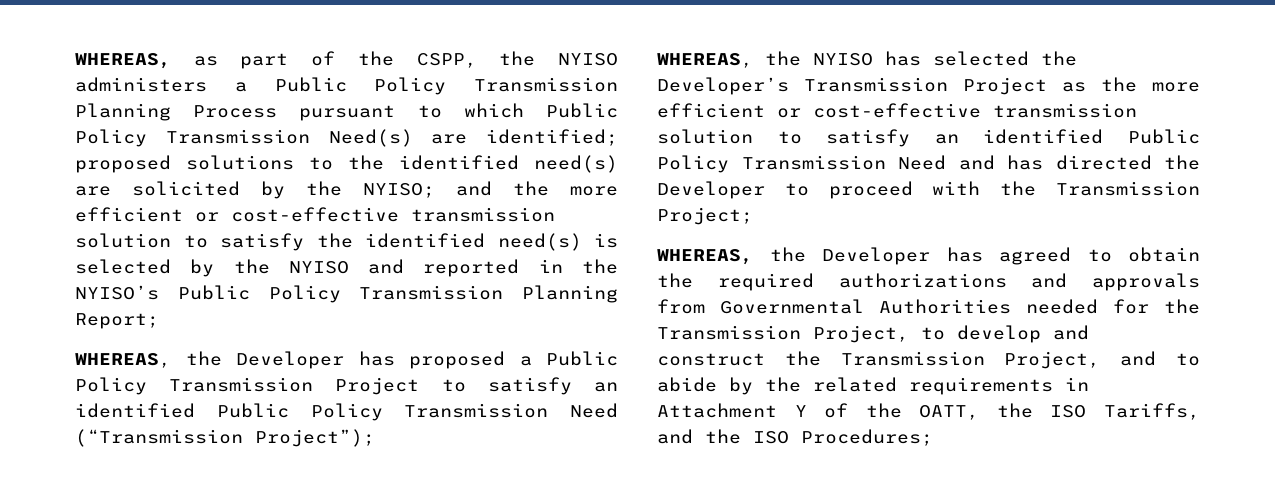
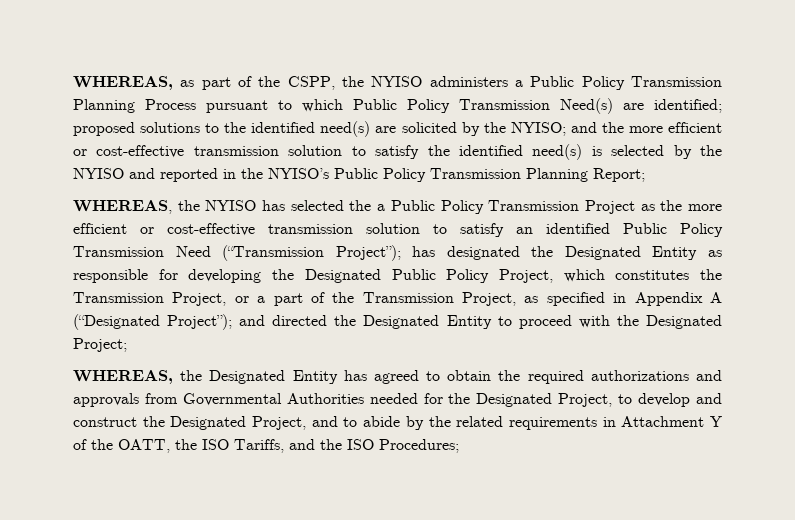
[75,351,618,369] [75,377,618,395] [75,403,618,421] [75,429,375,447] // WHEREAS, the Developer has proposed a Public Policy Transmission Project to satisfy an identified Public Policy Transmission Need (“Transmission Project”); -> (645, 175) none
[657,77,789,95] Developer’s -> [377,200,484,214] a Public Policy
[958,155,1200,170] [657,181,765,199] and has directed the Developer -> [222,245,722,261] [73,269,722,283] [73,292,722,306] [73,314,492,330] (“Transmission Project”); has designated the Designated Entity as responsible for developing the Designated Public Policy Project, which constitutes the Transmission Project, or a part of the Transmission Project, as specified in Appendix A (“Designated Project”); and directed the Designated Entity
[1056,181,1200,196] Transmission -> [646,315,722,329] Designated
[822,247,930,265] Developer -> [209,370,338,384] Designated Entity
[657,325,801,340] Transmission -> [476,393,553,407] Designated
[840,351,985,366] Transmission -> [170,416,247,430] Designated

